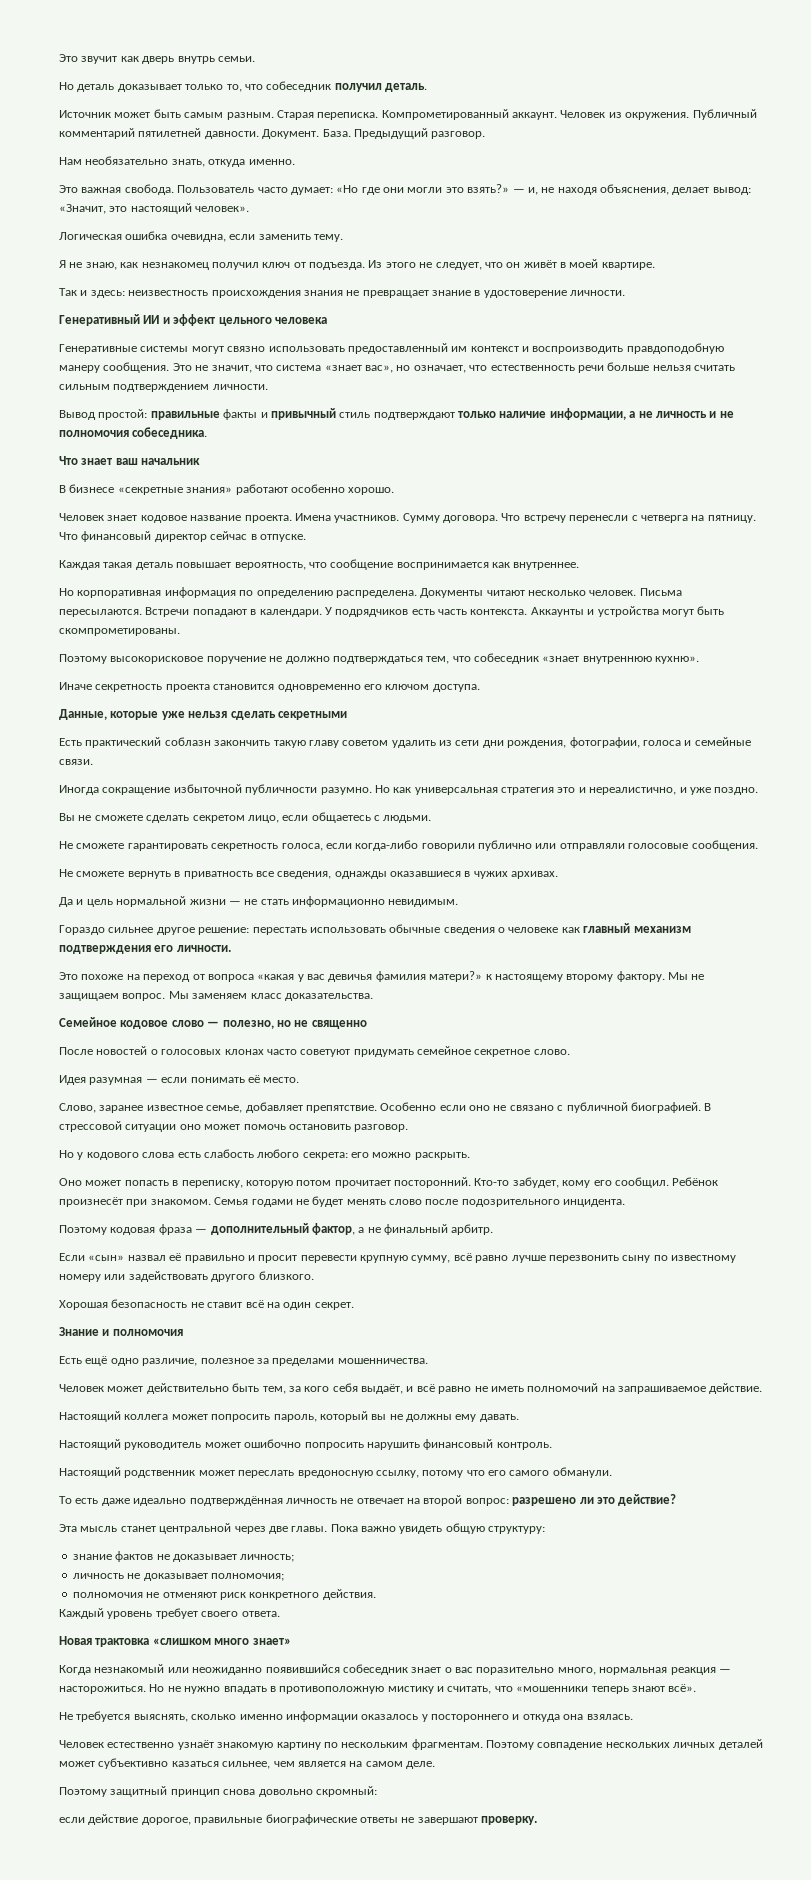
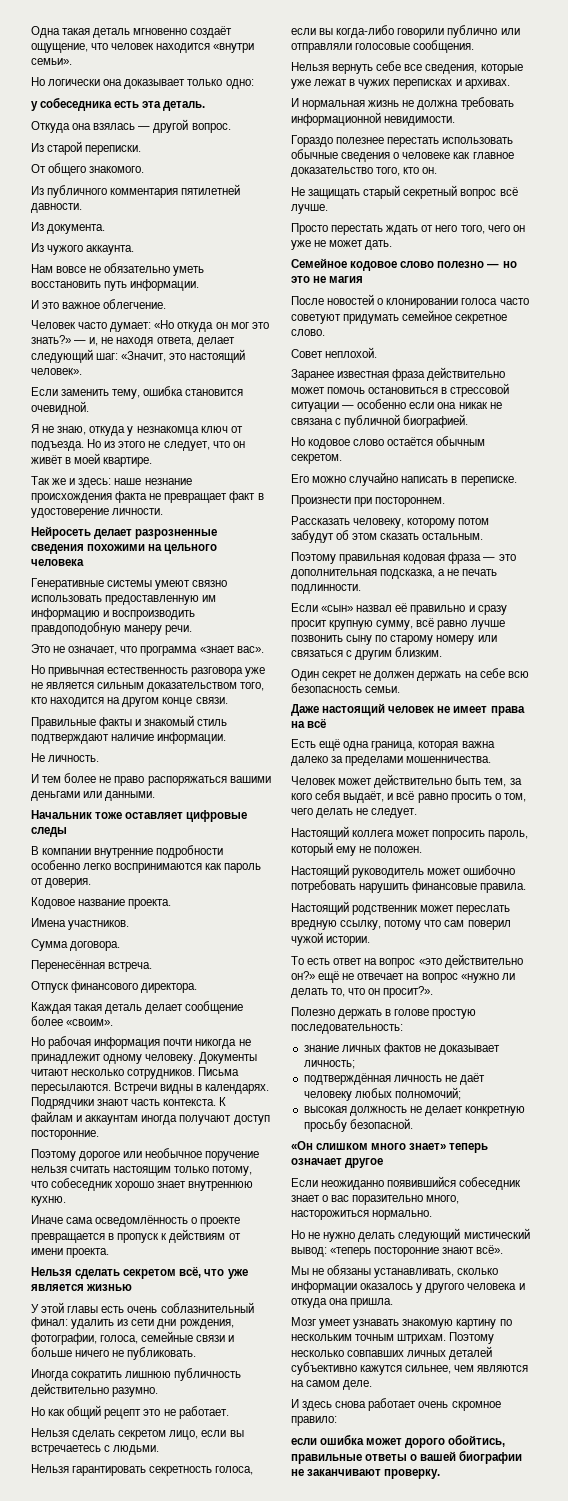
[59,54,255,64] [59,81,427,92] [59,109,757,120] [59,128,486,139] [59,156,295,167] [59,184,751,195] [59,203,250,214] [59,231,343,242] Это звучит как дверь внутрь семьи. // Но деталь доказывает только то, что собеседник получил деталь. // Источник может быть самым разным. Старая переписка. Компрометированный аккаунт. Человек из окружения. Публичный комментарий пятилетней давности. Документ. База. Предыдущий разговор. // Нам необязательно знать, откуда именно. // Это важная свобода. Пользователь часто думает: «Но где они могли это взять?» — и, не находя объяснения, делает вывод: «Значит, это настоящий человек». // Логическая ошибка очевидна, если заменить тему. -> [31,26,233,38] [31,43,255,53] [31,58,72,65] [31,77,254,89] [31,97,206,111] [31,119,231,133] [31,141,142,155] [31,163,145,176] [31,184,241,198] [31,203,82,213] [31,222,106,234] [31,243,135,255] [31,263,205,276] [31,279,200,291] [31,299,167,309] [31,320,269,332] [31,335,235,347] [31,349,246,363] [31,368,82,375] [31,386,244,399] [31,401,89,415] Одна такая деталь мгновенно создаёт ощущение, что человек находится «внутри семьи». // Но логически она доказывает только одно: // у собеседника есть эта деталь. // Откуда она взялась — другой вопрос. // Из старой переписки. // От общего знакомого. // Из публичного комментария пятилетней давности. // Из документа. // Из чужого аккаунта. // Нам вовсе не обязательно уметь восстановить путь информации. // И это важное облегчение. // Человек часто думает: «Но откуда он мог это знать?» — и, не находя ответа, делает следующий шаг: «Значит, это настоящий человек». // Если заменить тему, ошибка становится очевидной.
[120,262,259,270] как незнакомец получил -> [89,426,199,436] откуда у незнакомца
[368,260,383,268] Из -> [87,439,116,448] Но из
(77, 292) none -> [52,478,67,485] же
[128,290,343,298] неизвестность происхождения знания -> [114,478,192,485] [31,491,148,503] наше незнание происхождения факта
[432,290,471,296] знание -> [229,491,256,503] факт
[59,314,216,326] Генеративный ИИ и эффект -> [31,526,218,539] [31,544,163,554] Нейросеть делает разрозненные сведения похожими на
[191,346,224,354] могут -> [155,580,191,590] умеют
[347,343,519,354] предоставленный им контекст -> [105,595,217,605] [31,608,100,620] предоставленную им информацию
[103,362,170,373] сообщения. -> [165,625,193,635] речи. //
[211,362,735,373] [59,384,268,392] [59,409,220,420] значит, что система «знает вас», но означает, что естественность речи больше нельзя считать сильным подтверждением личности. // Вывод простой: правильные -> [68,646,264,656] [31,665,266,677] [31,682,265,692] [31,697,228,707] [31,717,96,729] означает, что программа «знает вас». // Но привычная естественность разговора уже не является сильным доказательством того, кто находится на другом конце связи. // Правильные
[270,408,336,420] привычный -> [144,715,195,726] знакомый
[458,408,734,420] [59,427,208,439] [59,456,201,465] [59,484,395,495] [59,513,187,523] только наличие информации, а не личность и не полномочия собеседника. // Что знает ваш начальник // В бизнесе «секретные знания» работают особенно хорошо. // Человек знает кодовое -> [111,732,227,744] [31,753,100,762] [31,773,271,786] [31,791,156,801] [31,810,248,822] [31,827,67,837] [31,845,224,858] [31,860,262,873] [31,878,92,888] [31,897,75,909] наличие информации. // Не личность. // И тем более не право распоряжаться вашими деньгами или данными. // Начальник тоже оставляет цифровые следы // В компании внутренние подробности особенно легко воспринимаются как пароль от доверия. // Кодовое
(292, 519) none -> (172, 904) //
[402,513,440,523] Сумму -> [31,939,68,951] // Сумма
[501,513,756,523] [59,531,306,542] [59,559,580,570] [59,587,417,598] Что встречу перенесли с четверга на пятницу. Что финансовый директор сейчас в отпуске. // Каждая такая деталь повышает вероятность, что сообщение воспринимается как внутреннее. // Но корпоративная информация по определению распределена. -> [31,960,153,972] [31,981,198,993] [31,1001,244,1014] [31,1016,114,1026] [31,1036,251,1049] [31,1054,197,1064] // Перенесённая встреча. // Отпуск финансового директора. // Каждая такая деталь делает сообщение более «своим». // Но рабочая информация почти никогда не принадлежит одному человеку.
[589,590,637,596] человек. -> [127,1069,196,1079] сотрудников.
[192,606,725,617] [59,628,180,636] [59,653,700,664] [59,682,480,692] [59,709,347,720] [59,737,389,748] попадают в календари. У подрядчиков есть часть контекста. Аккаунты и устройства могут быть скомпрометированы. // Поэтому высокорисковое поручение не должно подтверждаться тем, что собеседник «знает внутреннюю кухню». // Иначе секретность проекта становится одновременно его ключом доступа. // Данные, которые уже нельзя сделать секретными // Есть практический соблазн закончить такую главу советом -> [160,1084,270,1094] [31,1097,227,1109] [31,1111,270,1125] [31,1130,99,1140] [31,1148,260,1161] [31,1166,253,1176] [31,1178,254,1191] [31,1196,66,1206] [31,1215,241,1227] [31,1229,241,1243] [31,1248,110,1258] [31,1266,248,1279] [31,1284,133,1291] [31,1302,254,1313] [31,1317,68,1329] видны в календарях. Подрядчики знают часть контекста. К файлам и аккаунтам иногда получают доступ посторонние. // Поэтому дорогое или необычное поручение нельзя считать настоящим только потому, что собеседник хорошо знает внутреннюю кухню. // Иначе сама осведомлённость о проекте превращается в пропуск к действиям от имени проекта. // Нельзя сделать секретом всё, что уже является жизнью // У этой главы есть очень соблазнительный финал:
[642,737,751,746] [59,759,93,765] [59,784,318,795] голоса и семейные связи. // Иногда сокращение избыточной публичности -> [100,1331,235,1344] [31,1347,197,1360] [31,1368,242,1381] [31,1383,109,1397] голоса, семейные связи и больше ничего не публиковать. // Иногда сократить лишнюю публичность действительно
(372, 791) none -> (159, 1392) //
[414,787,759,795] [59,813,143,821] универсальная стратегия это и нереалистично, и уже поздно. // Вы не сможете -> [67,1405,229,1419] [31,1428,69,1437] общий рецепт это не работает. // Нельзя
[311,812,371,823] общаетесь -> [229,1430,244,1437] [31,1445,101,1455] вы встречаетесь
[59,841,125,849] Не сможете -> [31,1464,69,1473] Нельзя
(352, 846) none -> [319,28,334,35] вы
[59,869,559,879] [59,896,459,907] [59,925,250,935] Не сможете вернуть в приватность все сведения, однажды оказавшиеся в чужих архивах. // Да и цель нормальной жизни — не стать информационно невидимым. // Гораздо сильнее другое решение: -> [291,61,523,74] [291,79,510,89] [291,97,514,110] [291,112,456,126] [291,135,385,147] Нельзя вернуть себе все сведения, которые уже лежат в чужих переписках и архивах. // И нормальная жизнь не должна требовать информационной невидимости. // Гораздо полезнее
[583,923,691,933] [59,945,231,954] [59,971,705,982] [59,991,373,1001] [59,1017,367,1029] главный механизм подтверждения его личности. // Это похоже на переход от вопроса «какая у вас девичья фамилия матери?» к настоящему второму фактору. Мы не защищаем вопрос. Мы заменяем класс доказательства. // Семейное кодовое слово — полезно, но не священно -> [472,152,514,159] [291,167,438,177] [291,185,518,199] [291,204,328,214] [291,223,525,235] [291,240,393,250] [291,258,517,271] [291,276,364,283] главное доказательство того, кто он. // Не защищать старый секретный вопрос всё лучше. // Просто перестать ждать от него того, чего он уже не может дать. // Семейное кодовое слово полезно — но это не магия
[161,1049,264,1055] голосовых клонах -> [386,298,498,308] клонировании голоса
[59,1075,300,1085] [59,1102,712,1113] [59,1121,409,1132] [59,1149,470,1160] [59,1177,719,1188] [59,1196,626,1207] [59,1225,107,1235] Идея разумная — если понимать её место. // Слово, заранее известное семье, добавляет препятствие. Особенно если оно не связано с публичной биографией. В стрессовой ситуации оно может помочь остановить разговор. // Но у кодового слова есть слабость любого секрета: его можно раскрыть. // Оно может попасть в переписку, которую потом прочитает посторонний. Кто-то забудет, кому его сообщил. Ребёнок произнесёт при знакомом. Семья годами не будет менять слово после подозрительного инцидента. // Поэтому -> [291,347,378,358] [291,367,506,381] [291,383,510,397] [291,399,502,412] [291,414,469,428] [291,436,486,449] [291,454,342,464] [291,472,517,486] [291,495,446,507] [291,516,490,528] [291,530,484,543] [291,552,401,564] Совет неплохой. // Заранее известная фраза действительно может помочь остановиться в стрессовой ситуации — особенно если она никак не связана с публичной биографией. // Но кодовое слово остаётся обычным секретом. // Его можно случайно написать в переписке. // Произнести при постороннем. // Рассказать человеку, которому потом забудут об этом сказать остальным. // Поэтому правильная
[210,1223,494,1235] дополнительный фактор, а не финальный арбитр. -> [498,554,516,561] [291,569,498,579] [291,584,361,594] это дополнительная подсказка, а не печать подлинности.
[258,1255,357,1263] просит перевести -> [477,605,507,615] [291,620,327,630] сразу просит
[548,1255,619,1263] перезвонить -> [291,635,343,642] позвонить
[671,1255,736,1263] известному -> [390,635,434,645] старому
[128,1271,314,1282] [59,1299,354,1310] [59,1327,183,1336] [59,1356,254,1366] задействовать другого близкого. // Хорошая безопасность не ставит всё на один секрет. // Знание и полномочия // Есть ещё одно различие, полезное -> [291,647,443,660] [291,668,529,681] [291,683,401,693] [291,703,525,716] [291,718,327,728] [291,739,495,751] [291,756,328,766] связаться с другим близким. // Один секрет не должен держать на себе всю безопасность семьи. // Даже настоящий человек не имеет права на всё // Есть ещё одна граница, которая важна далеко
[474,1383,763,1394] не иметь полномочий на запрашиваемое действие. -> [450,793,526,803] [291,808,418,818] просить о том, чего делать не следует.
[371,1414,519,1422] вы не должны ему давать. -> [336,846,423,856] ему не положен.
[304,1439,552,1450] попросить нарушить финансовый контроль. -> [291,880,527,893] потребовать нарушить финансовые правила.
[297,1470,373,1478] вредоносную -> [291,920,337,930] вредную
[488,1467,612,1478] [59,1494,677,1506] [59,1523,546,1534] [72,1554,112,1560] его самого обманули. // То есть даже идеально подтверждённая личность не отвечает на второй вопрос: разрешено ли это действие? // Эта мысль станет центральной через две главы. Пока важно увидеть общую структуру: // знание -> [444,920,511,930] [291,932,371,946] [291,954,523,968] [291,971,515,983] [291,986,434,998] [291,1007,477,1019] [291,1024,403,1034] [303,1045,381,1052] сам поверил чужой истории. // То есть ответ на вопрос «это действительно он?» ещё не отвечает на вопрос «нужно ли делать то, что он просит?». // Полезно держать в голове простую последовательность: // знание личных
[72,1573,284,1581] [72,1589,376,1600] [59,1608,280,1619] [59,1636,291,1647] [59,1664,189,1675] личность не доказывает полномочия; // полномочия не отменяют риск конкретного действия. // Каждый уровень требует своего ответа. // Новая трактовка «слишком много знает» // Когда незнакомый или -> [303,1073,485,1085] [303,1087,461,1101] [303,1106,526,1116] [303,1118,413,1132] [291,1141,489,1153] [291,1158,384,1168] [291,1178,318,1187] подтверждённая личность не даёт человеку любых полномочий; // высокая должность не делает конкретную просьбу безопасной. // «Он слишком много знает» теперь означает другое // Если
[599,1667,731,1675] [59,1684,697,1694] [59,1711,283,1722] нормальная реакция — насторожиться. Но не нужно впадать в противоположную мистику и считать, что «мошенники теперь знают всё». // Не требуется выяснять, сколько именно -> [291,1210,433,1220] [291,1228,530,1242] [291,1245,504,1257] [291,1265,499,1278] насторожиться нормально. // Но не нужно делать следующий мистический вывод: «теперь посторонние знают всё». // Мы не обязаны устанавливать, сколько
[431,1714,509,1722] постороннего -> [425,1283,517,1293] другого человека
[586,1714,633,1720] [59,1739,763,1750] [59,1758,219,1769] взялась. // Человек естественно узнаёт знакомую картину по нескольким фрагментам. Поэтому совпадение нескольких личных деталей может субъективно казаться -> [350,1298,394,1308] [291,1317,512,1329] [291,1332,495,1344] [291,1346,493,1360] [291,1362,403,1375] пришла. // Мозг умеет узнавать знакомую картину по нескольким точным штрихам. Поэтому несколько совпавших личных деталей субъективно кажутся
[297,1761,346,1767] является -> [477,1365,529,1372] являются
[59,1786,377,1797] [59,1814,478,1825] Поэтому защитный принцип снова довольно скромный: // если действие дорогое, правильные биографические ответы не завершают -> [291,1398,501,1411] [291,1416,337,1426] [291,1434,506,1448] [291,1450,523,1464] [291,1469,382,1476] И здесь снова работает очень скромное правило: // если ошибка может дорого обойтись, правильные ответы о вашей биографии не заканчивают

